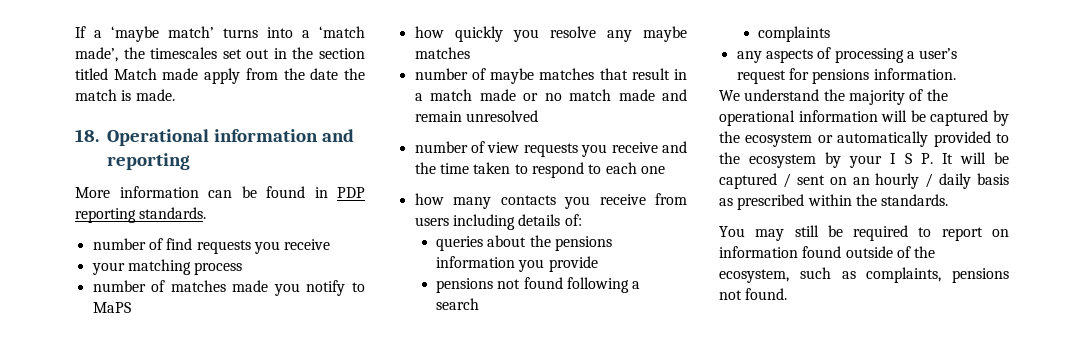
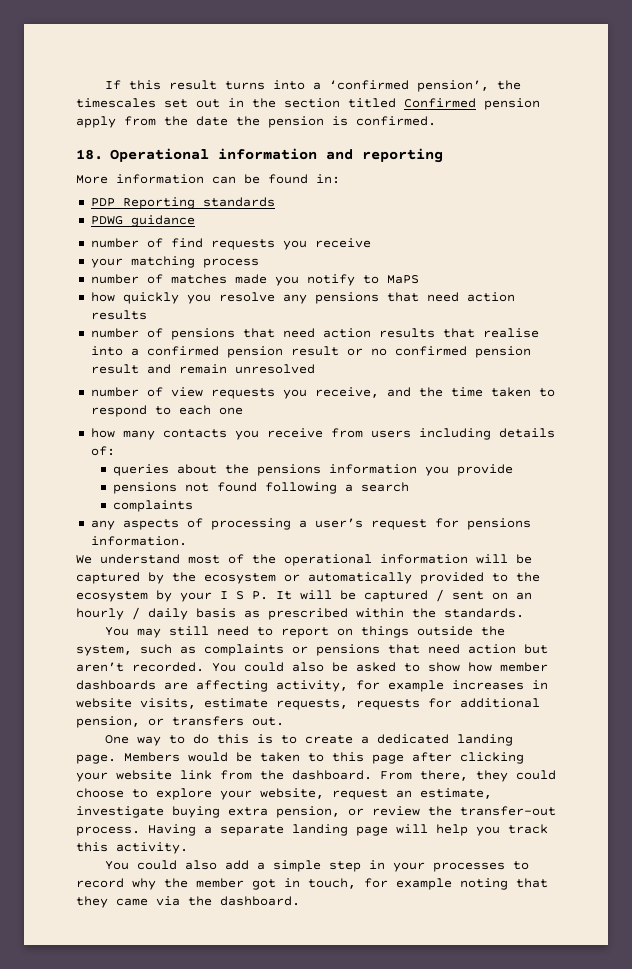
[94,26,214,42] a ‘maybe match’ -> [128,80,217,90] this result
[319,26,365,38] [75,47,118,62] ‘match made’, -> [328,80,489,92] ‘confirmed pension’,
[113,68,199,80] Match made -> [404,98,540,110] Confirmed pension
[75,89,175,101] match is made. -> [268,116,436,128] pension is confirmed.
[314,187,365,198] [75,207,207,223] in PDP reporting standards. -> [316,174,340,184] [90,197,275,209] [90,215,195,227] in: // PDP Reporting standards // PDWG guidance
[643,26,687,42] [414,47,470,59] [414,68,687,84] [414,89,655,101] maybe matches // number of maybe matches that result in a match made or no match made -> [314,292,515,304] [90,310,147,320] [90,328,539,340] [90,346,531,358] [90,364,139,374] pensions that need action results // number of pensions that need action results that realise into a confirmed pension result or no confirmed pension result
[611,142,658,153] receive -> [314,387,379,398] receive,
[823,89,905,105] the majority -> [188,555,220,564] most
[827,225,909,241] be required -> [216,626,249,636] need
[719,246,936,258] [719,267,1009,283] [719,288,788,300] information found outside of the ecosystem, such as complaints, pensions not found. -> [360,626,505,638] [76,644,548,656] [76,662,548,672] [76,680,548,692] [76,698,540,710] [76,716,284,728] [104,734,513,746] [76,752,524,764] [76,770,556,782] [76,788,492,800] [76,806,556,818] [76,824,548,836] [76,842,188,854] [104,860,529,872] [76,878,548,890] [76,896,300,908] things outside the system, such as complaints or pensions that need action but aren’t recorded. You could also be asked to show how member dashboards are affecting activity, for example increases in website visits, estimate requests, requests for additional pension, or transfers out. // One way to do this is to create a dedicated landing page. Members would be taken to this page after clicking your website link from the dashboard. From there, they could choose to explore your website, request an estimate, investigate buying extra pension, or review the transfer-out process. Having a separate landing page will help you track this activity. // You could also add a simple step in your processes to record why the member got in touch, for example noting that they came via the dashboard.

